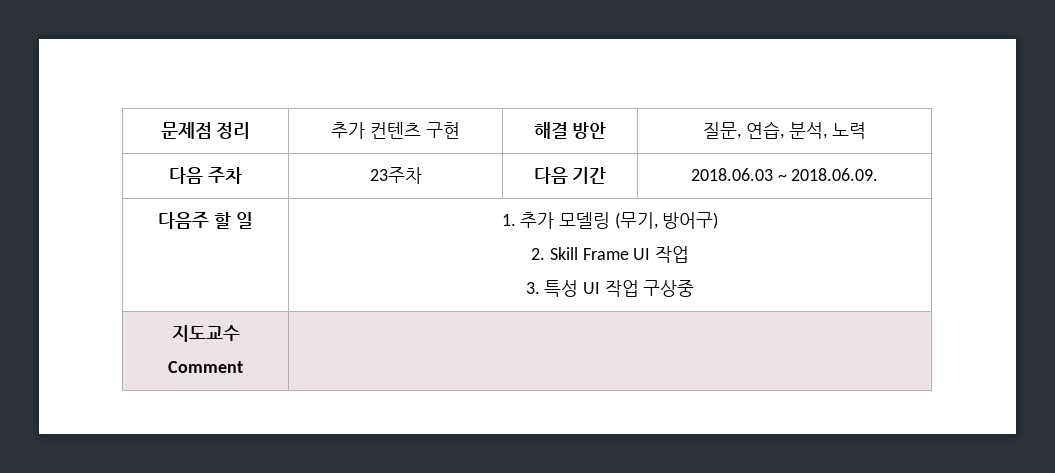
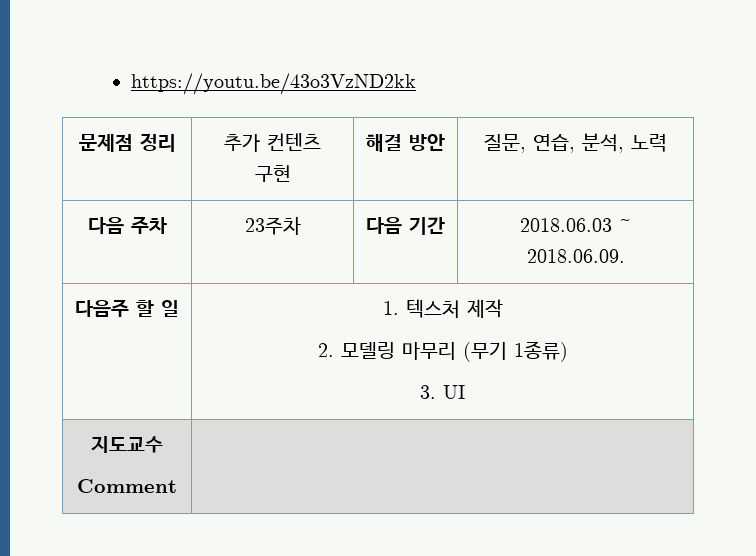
(160, 130) none -> [131,73,417,95] https://youtu.be/43o3VzND2kk //
[520,212,719,229] [531,246,689,263] 추가 모델링 (무기, 방어구) // 2. Skill Frame UI 작업 -> [405,299,503,318] [317,341,568,362] 텍스처 제작 // 2. 모델링 마무리 (무기 1종류)
[544,280,695,297] 특성 UI 작업 구상중 -> [442,385,465,399] UI

